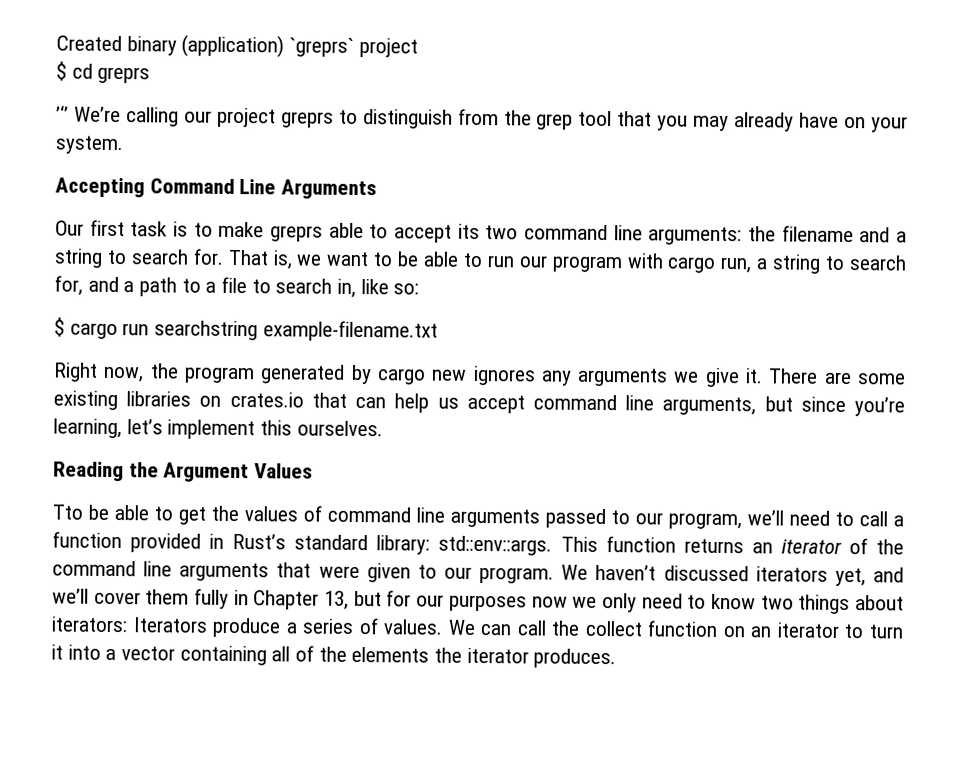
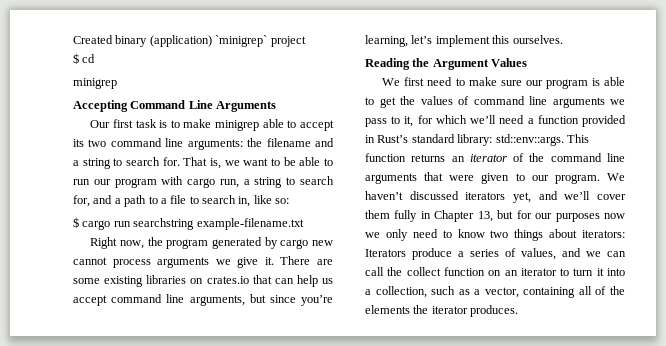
[289,37,355,57] `greprs` -> [215,35,268,47] `minigrep`
[97,66,151,84] [56,105,909,133] [55,135,123,155] greprs // ’‘’ We’re calling our project greprs to distinguish from the grep tool that you may already have on your system. -> [73,78,117,89] // minigrep
[269,225,323,242] greprs -> [215,120,260,131] minigrep
[472,365,572,386] ignores any -> [73,257,151,268] cannot process
[52,504,109,520] Tto be -> [382,77,600,89] We first need to make sure our program is
[545,508,888,530] passed to our program, we’ll need to call -> [610,99,625,105] [365,115,525,127] we pass to it, for which we’ll need
[383,619,476,635] values. We -> [521,248,601,260] values, and we
[121,646,176,661] vector -> [375,286,519,298] collection, such as a vector,

